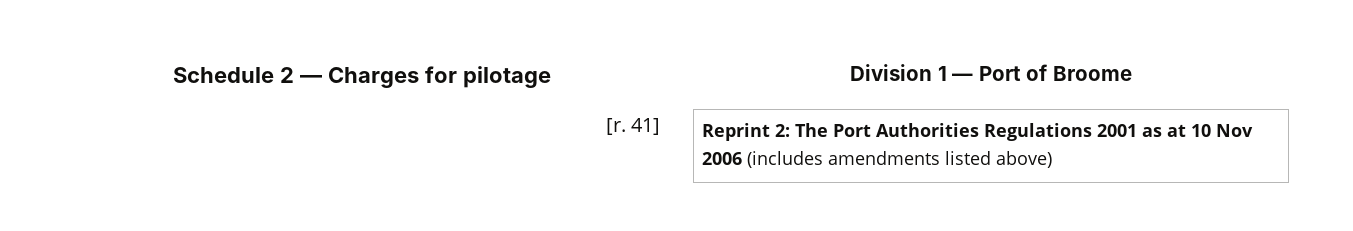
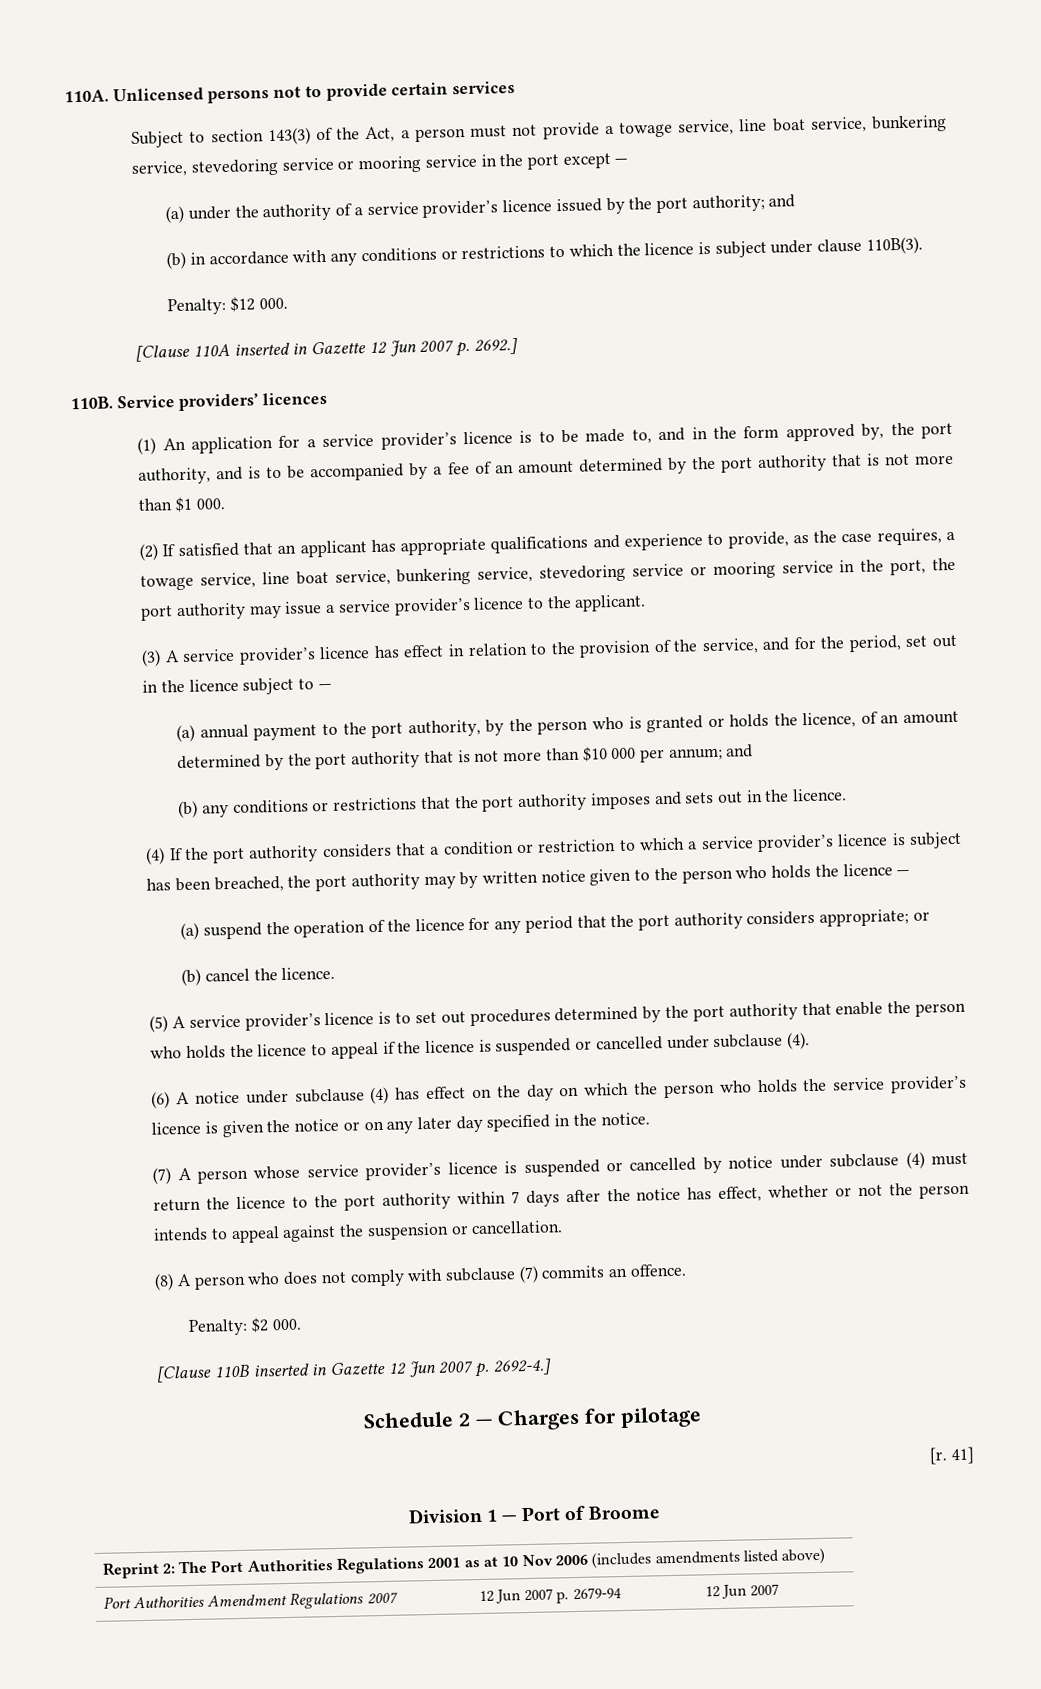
(173, 75) none -> [64,80,516,104] [131,115,947,148] [131,152,629,177] [165,194,796,224] [166,236,923,270] [167,296,288,316] [135,337,518,362] [70,391,328,412] [137,422,954,455] [138,453,954,485] [138,496,225,513] [139,528,955,561] [140,557,956,591] [140,594,647,621] [141,634,957,667] [142,677,332,695] [176,710,960,743] [177,744,754,771] [178,788,848,819] [145,831,962,865] [146,863,911,893] [180,908,930,941] [181,966,336,987] [149,1000,966,1033] [150,1032,811,1060] [151,1075,967,1109] [151,1112,650,1138] [152,1151,969,1185] [153,1182,971,1212] [153,1220,564,1244] [154,1263,686,1291] [188,1317,302,1336] [156,1358,552,1383] 110A. Unlicensed persons not to provide certain services // Subject to section 143(3) of the Act, a person must not provide a towage service, line boat service, bunkering service, stevedoring service or mooring service in the port except — // (a) under the authority of a service provider’s licence issued by the port authority; and // (b) in accordance with any conditions or restrictions to which the licence is subject under clause 110B(3). // Penalty: $12 000. // [Clause 110A inserted in Gazette 12 Jun 2007 p. 2692.] // 110B. Service providers’ licences // (1) An application for a service provider’s licence is to be made to, and in the form approved by, the port authority, and is to be accompanied by a fee of an amount determined by the port authority that is not more than $1 000. // (2) If satisfied that an applicant has appropriate qualifications and experience to provide, as the case requires, a towage service, line boat service, bunkering service, stevedoring service or mooring service in the port, the port authority may issue a service provider’s licence to the applicant. // (3) A service provider’s licence has effect in relation to the provision of the service, and for the period, set out in the licence subject to — // (a) annual payment to the port authority, by the person who is granted or holds the licence, of an amount determined by the port authority that is not more than $10 000 per annum; and // (b) any conditions or restrictions that the port authority imposes and sets out in the licence. // (4) If the port authority considers that a condition or restriction to which a service provider’s licence is subject has been breached, the port authority may by written notice given to the person who holds the licence — // (a) suspend the operation of the licence for any period that the port authority considers appropriate; or // (b) cancel the licence. // (5) A service provider’s licence is to set out procedures determined by the port authority that enable the person who holds the licence to appeal if the licence is suspended or cancelled under subclause (4). // (6) A notice under subclause (4) has effect on the day on which the person who holds the service provider’s licence is given the notice or on any later day specified in the notice. // (7) A person whose service provider’s licence is suspended or cancelled by notice under subclause (4) must return the licence to the port authority within 7 days after the notice has effect, whether or not the person intends to appeal against the suspension or cancellation. // (8) A person who does not comply with subclause (7) commits an offence. // Penalty: $2 000. // [Clause 110B inserted in Gazette 12 Jun 2007 p. 2692-4.] //
(1053, 159) none -> [102,1591,398,1609] [478,1587,622,1604] [704,1583,780,1600] // Port Authorities Amendment Regulations 2007 | 12 Jun 2007 p. 2679-94 | 12 Jun 2007

